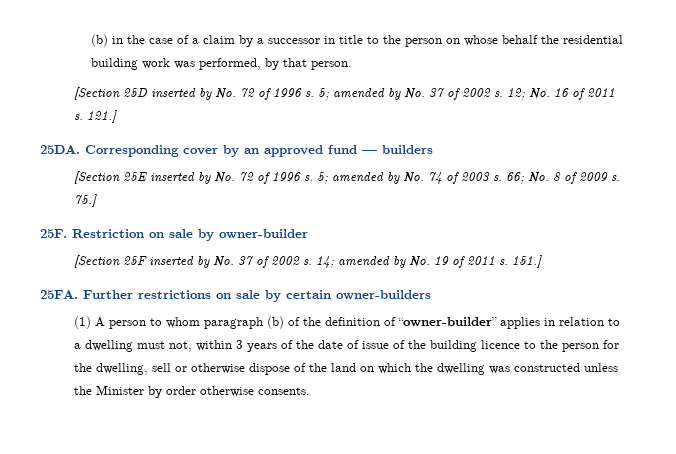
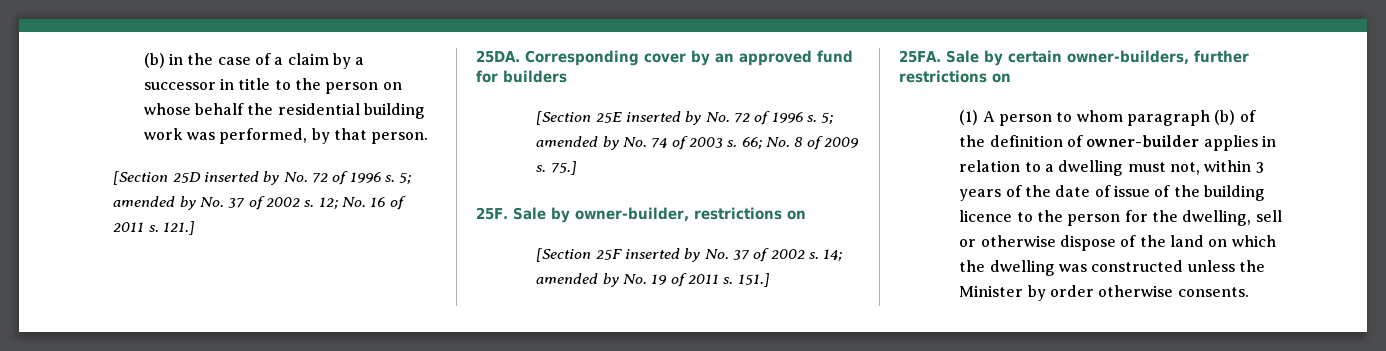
[362,150,377,154] — -> [476,70,498,83] for
[72,229,308,241] Restriction on sale by owner-builder -> [512,207,806,223] Sale by owner-builder, restrictions on
[83,290,431,302] Further restrictions on sale by certain owner-builders -> [945,50,1249,66] [899,70,1011,83] Sale by certain owner-builders, further restrictions on
[397,317,497,327] “owner-builder” -> [1086,135,1200,147] owner-builder

